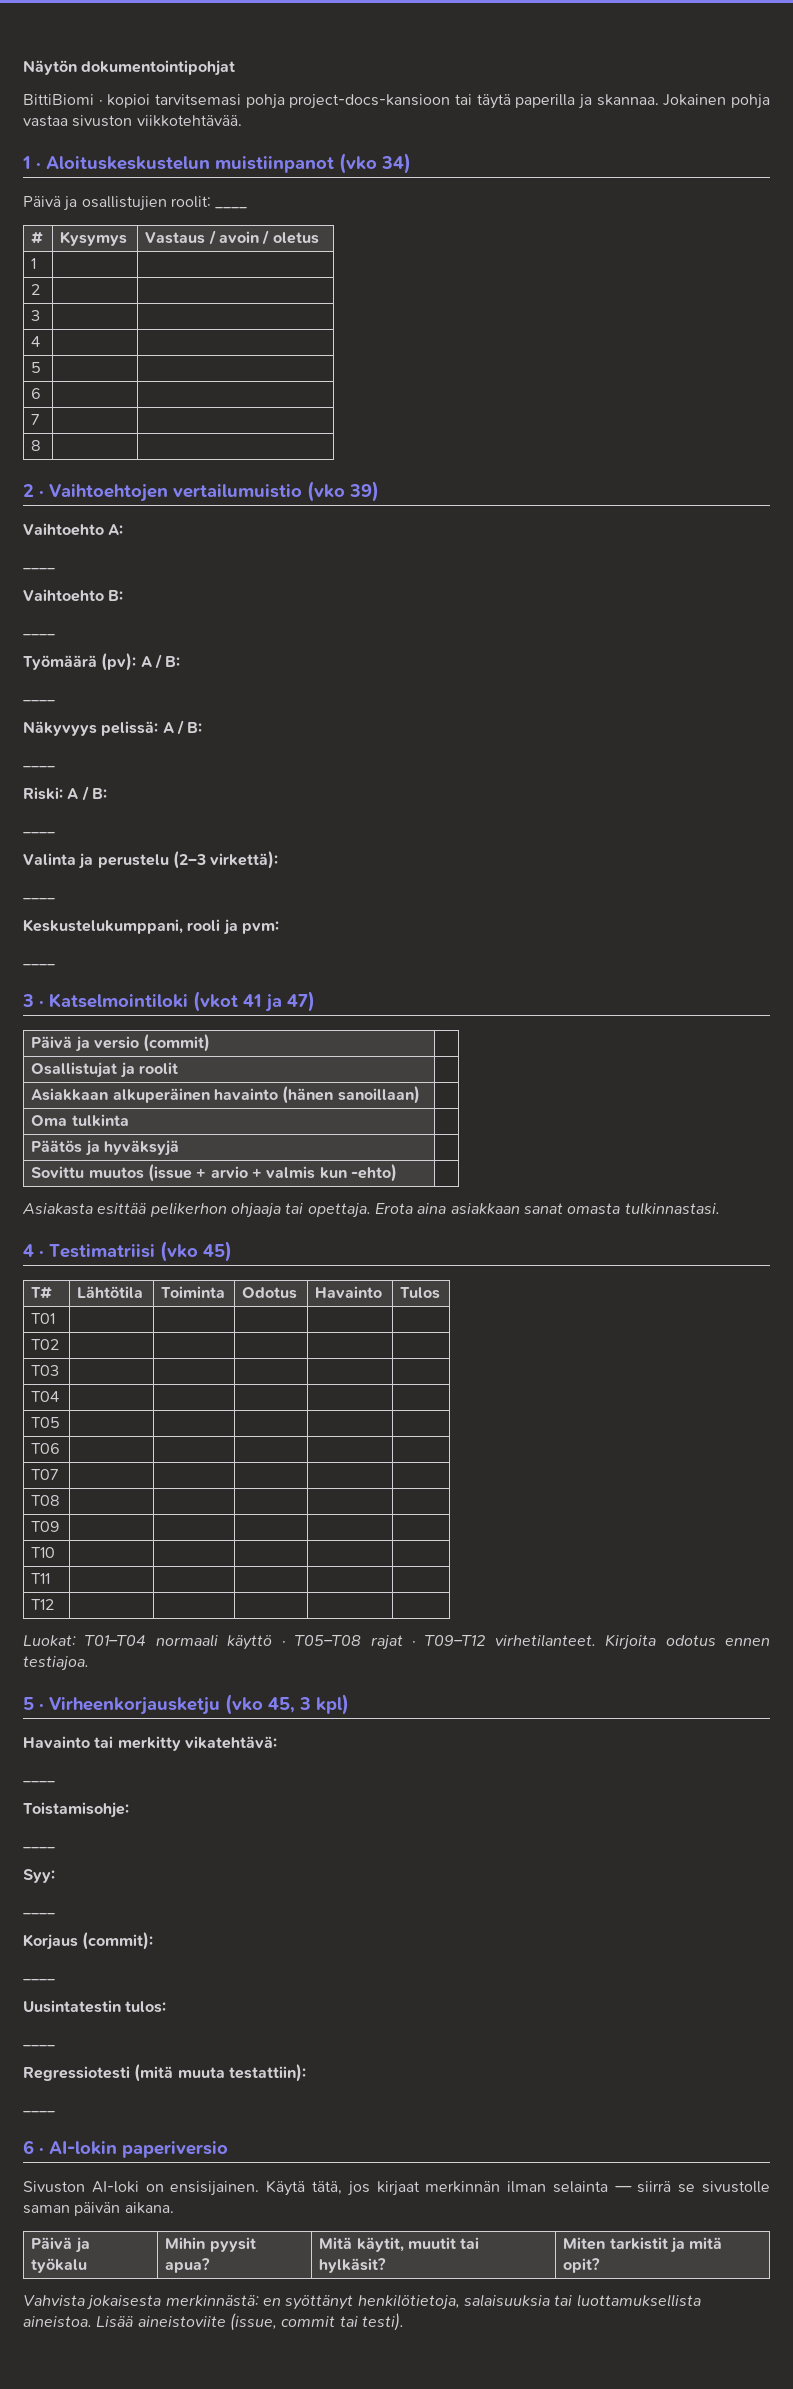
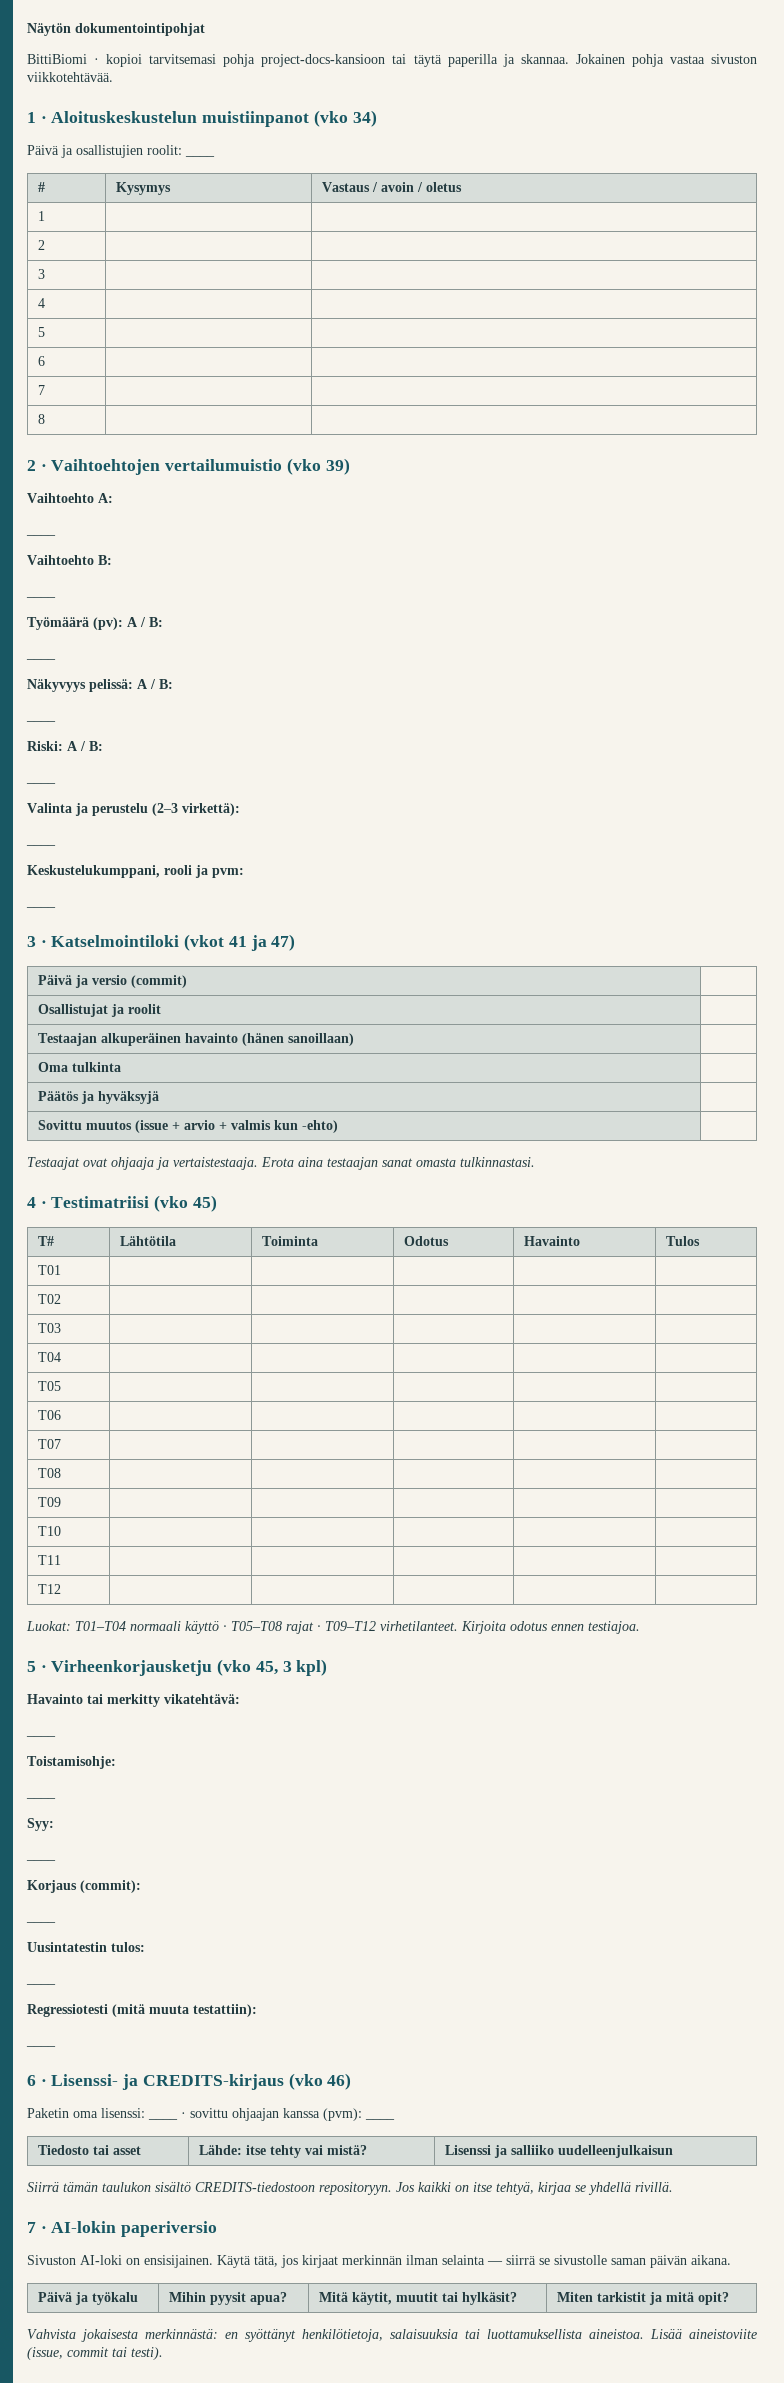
[31,1088,109,1101] Asiakkaan -> [37,1033,97,1046] Testaajan
[22,1202,371,1218] Asiakasta esittää pelikerhon ohjaaja tai opettaja. -> [27,1157,258,1170] Testaajat ovat ohjaaja ja vertaistestaaja.
[450,1203,520,1214] asiakkaan -> [327,1157,378,1170] testaajan
(44, 2151) none -> [51,2073,352,2090] [27,2108,145,2118] [148,2118,178,2120] [181,2108,395,2121] [37,2145,141,2155] [198,2145,367,2158] [444,2145,673,2158] [27,2182,673,2195] [27,2222,47,2233] Lisenssi- ja CREDITS-kirjaus (vko 46) // Paketin oma lisenssi: ____ · sovittu ohjaajan kanssa (pvm): ____ // Tiedosto tai asset | Lähde: itse tehty vai mistä? | Lisenssi ja salliiko uudelleenjulkaisun // Siirrä tämän taulukon sisältö CREDITS-tiedostoon repositoryyn. Jos kaikki on itse tehtyä, kirjaa se yhdellä rivillä. // 7 ·

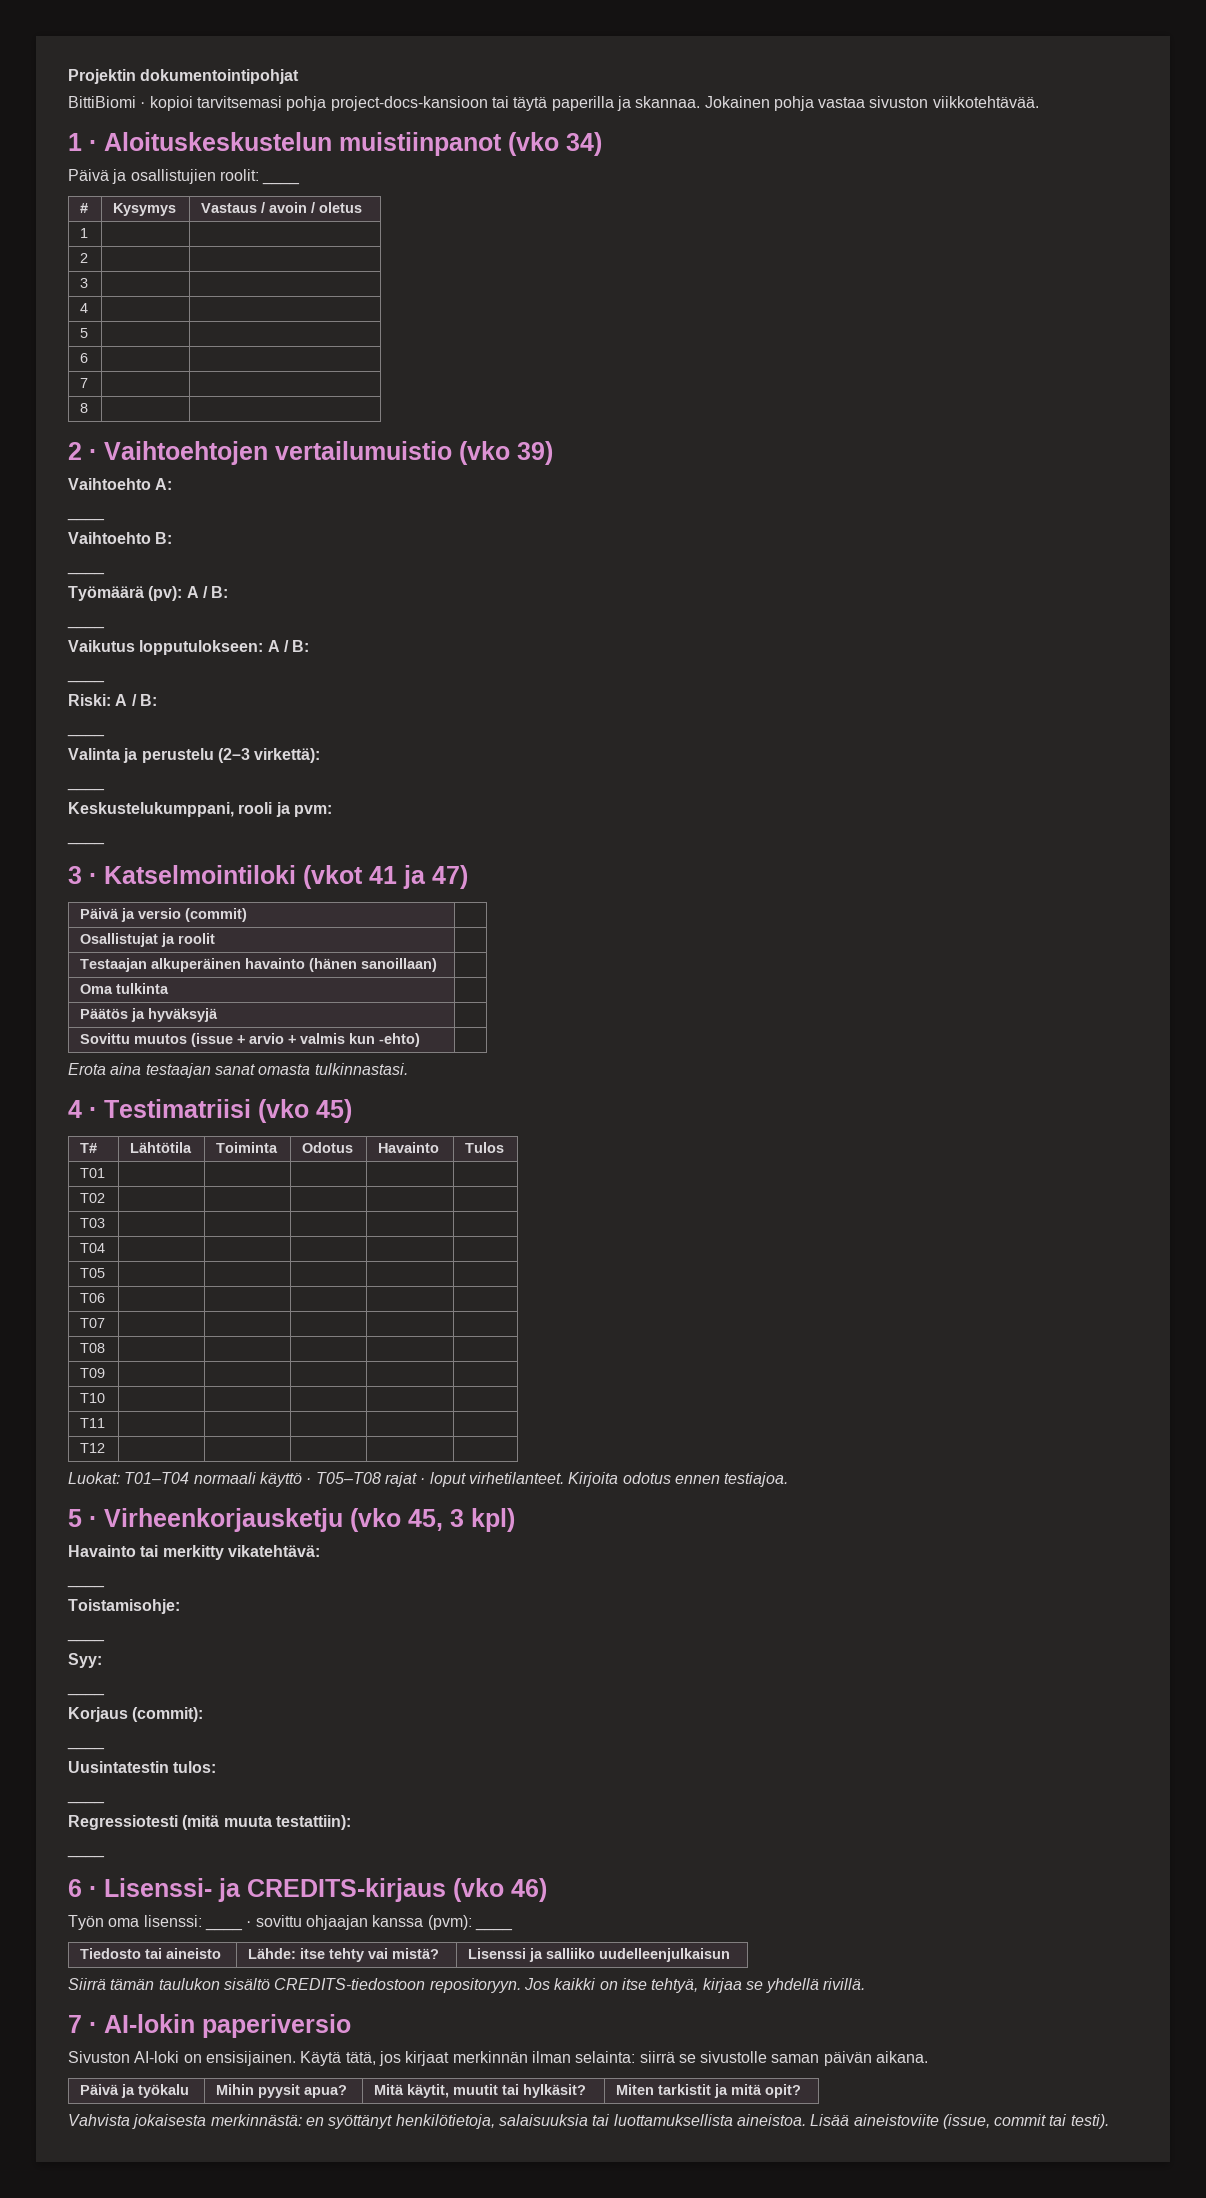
[27,23,71,36] Näytön -> [68,69,136,84] Projektin
[27,679,133,692] Näkyvyys pelissä: -> [68,640,264,655] Vaikutus lopputulokseen:
[27,1157,258,1170] Testaajat ovat ohjaaja ja vertaistestaaja. -> (421, 1040) none
[325,1621,376,1631] T09–T12 -> [429,1472,466,1487] loput
[27,2108,69,2118] Paketin -> [68,1915,104,1930] Työn
[112,2146,141,2155] asset -> [166,1948,222,1959] aineisto
[442,2255,503,2265] selainta — -> [575,2051,636,2063] selainta:

